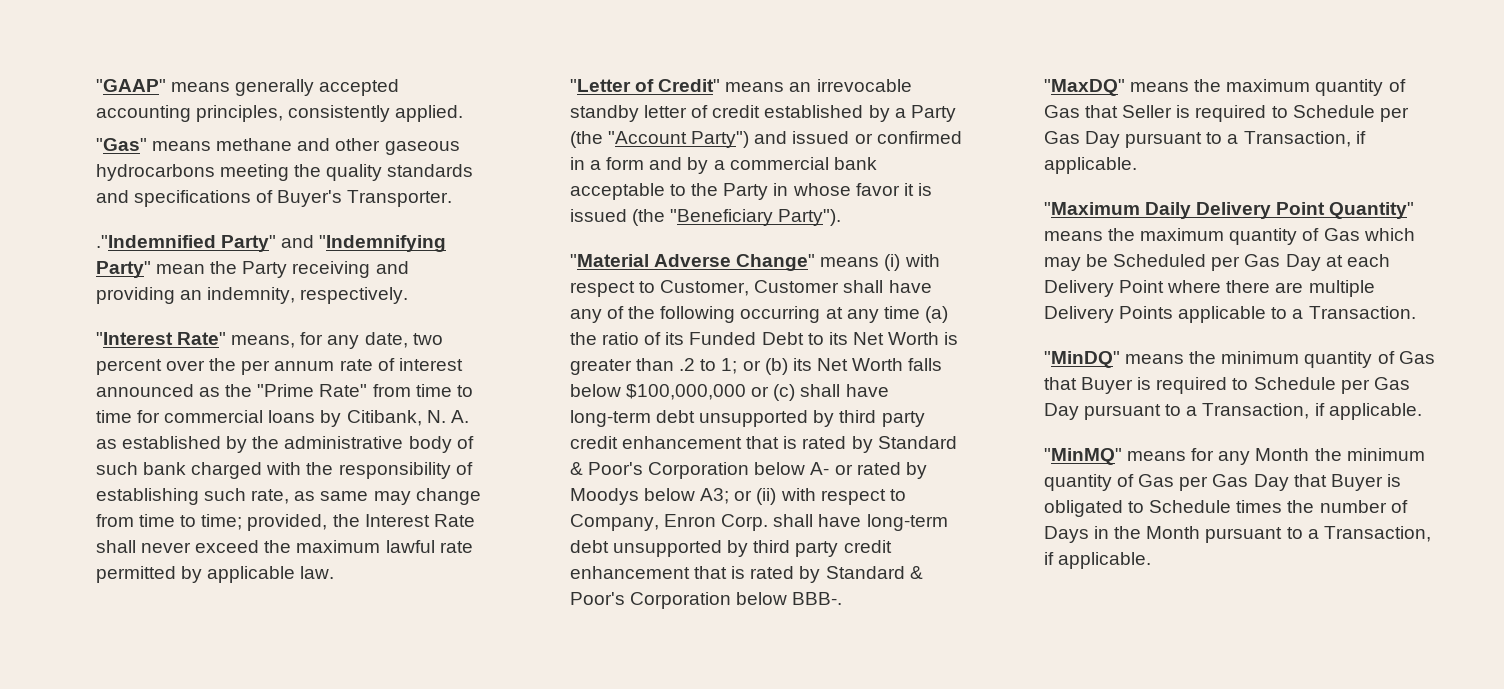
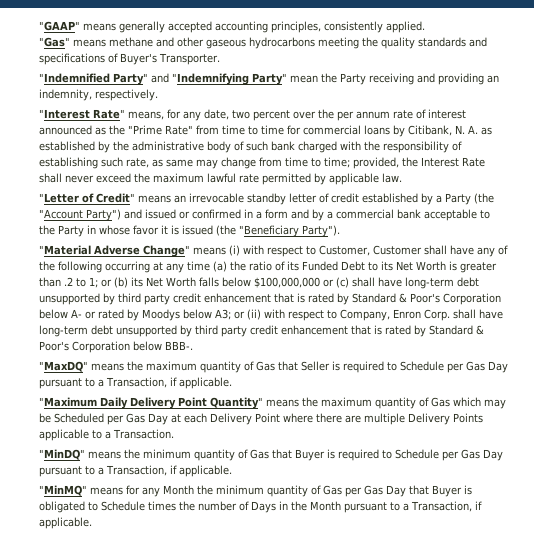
[95,235,216,248] ."Indemnified -> [39,73,111,83] "Indemnified

